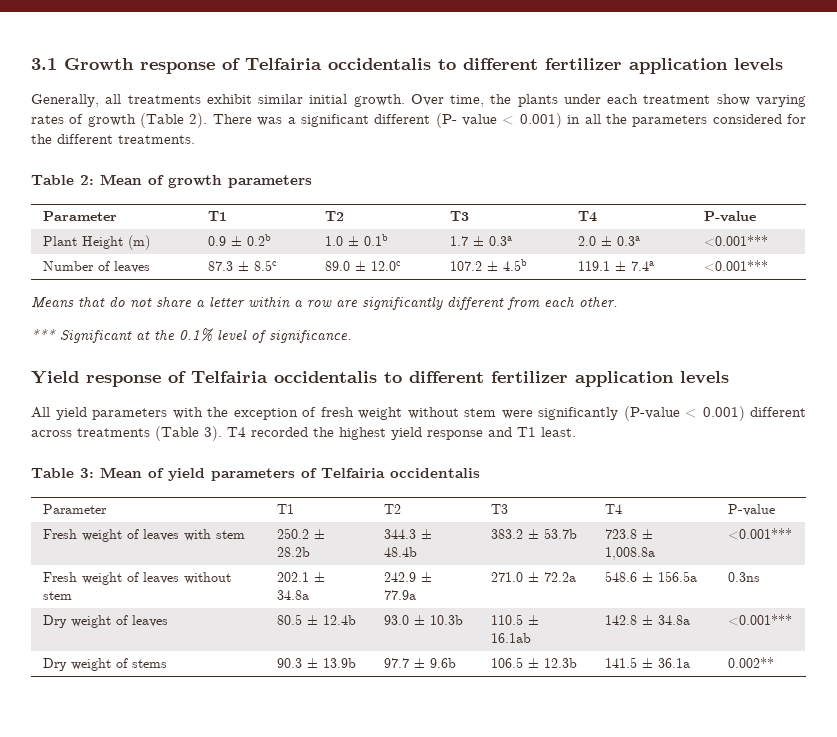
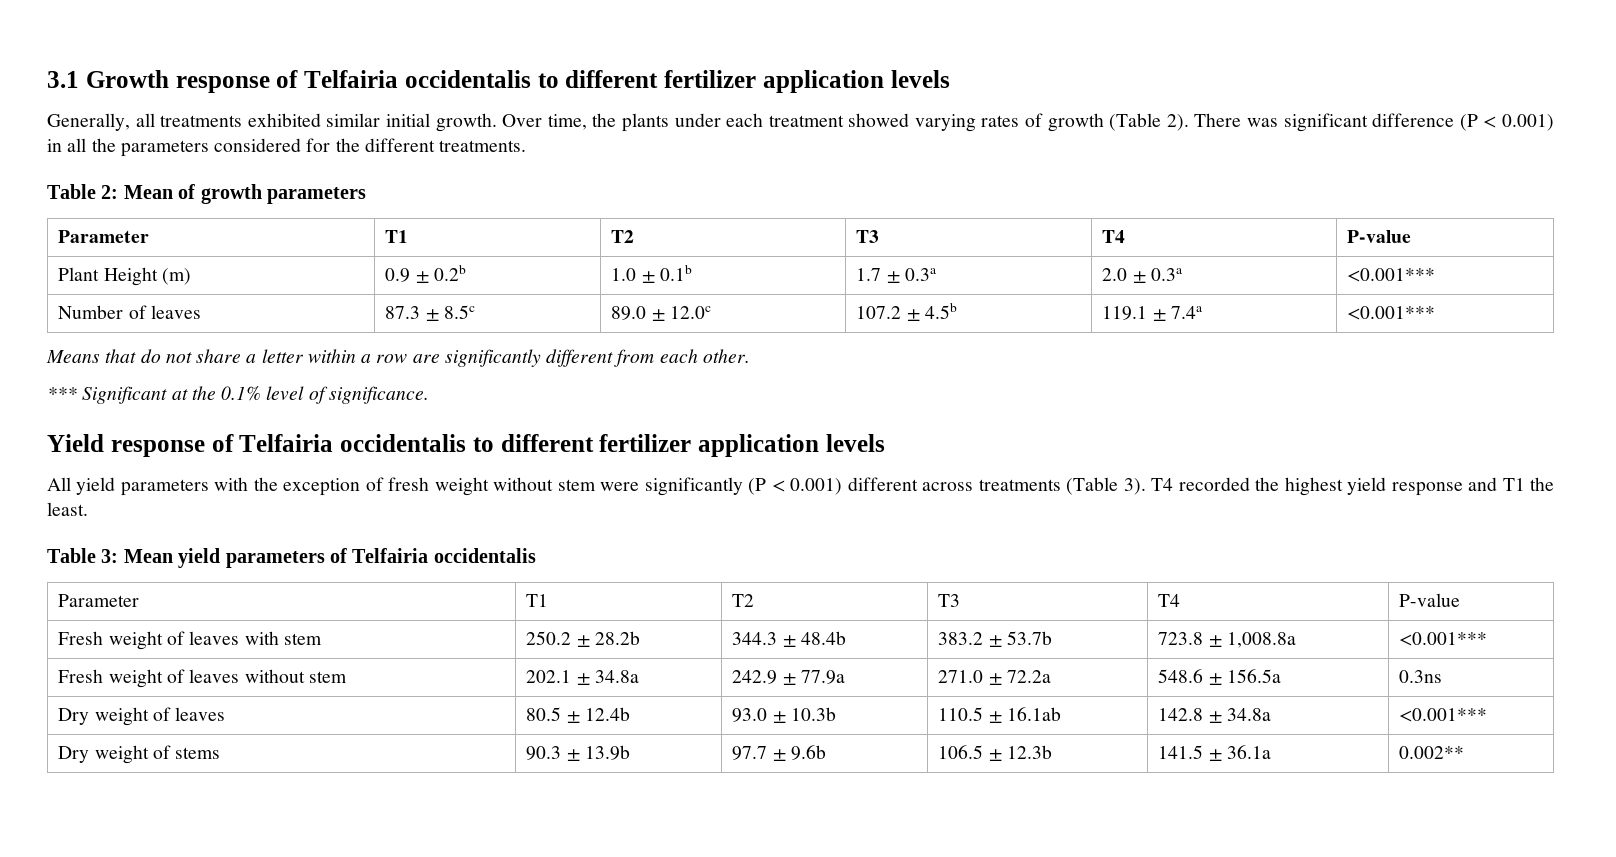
[206,94,252,104] exhibit -> [247,113,321,127] exhibited
[716,94,750,106] show -> [848,113,910,127] showed
[287,113,498,128] a significant different (P- value -> [1283,113,1478,132] significant difference (P
[623,406,680,421] (P-value -> [748,478,767,495] (P
(536, 432) none -> [1530,477,1555,491] the
[148,468,164,478] of -> (173, 556) none

